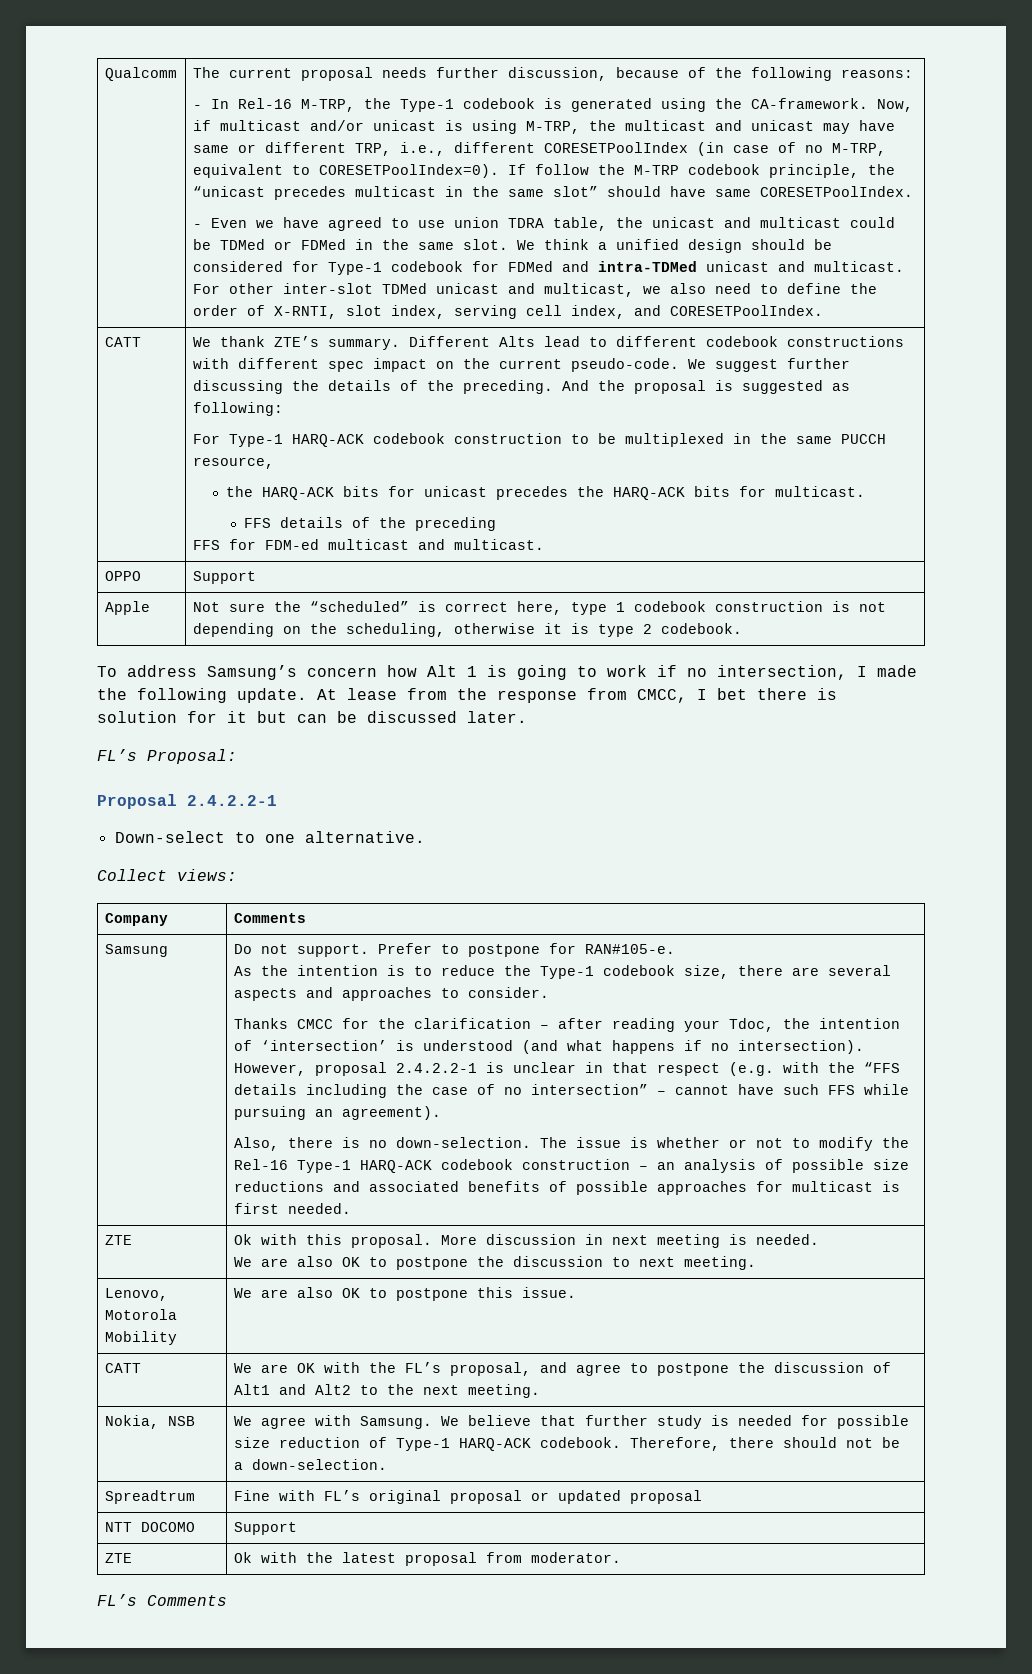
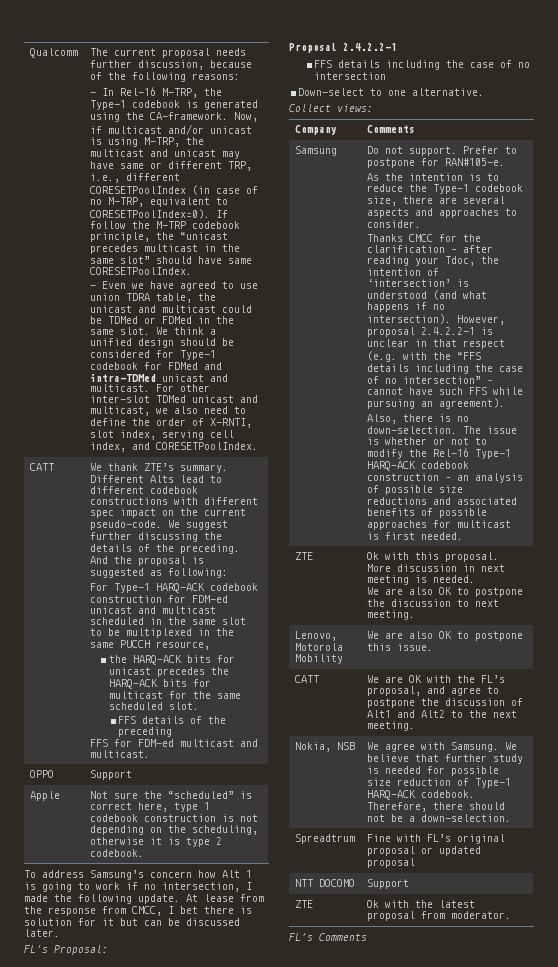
(562, 438) none -> [167,595,228,603] [89,606,216,614] [89,617,246,625] for FDM-ed unicast and multicast scheduled in the same slot
[775,486,866,497] multicast. -> [108,691,241,699] [108,702,199,710] multicast for the same scheduled slot.
(277, 800) none -> [314,60,531,70] [314,72,387,80] // FFS details including the case of no intersection

